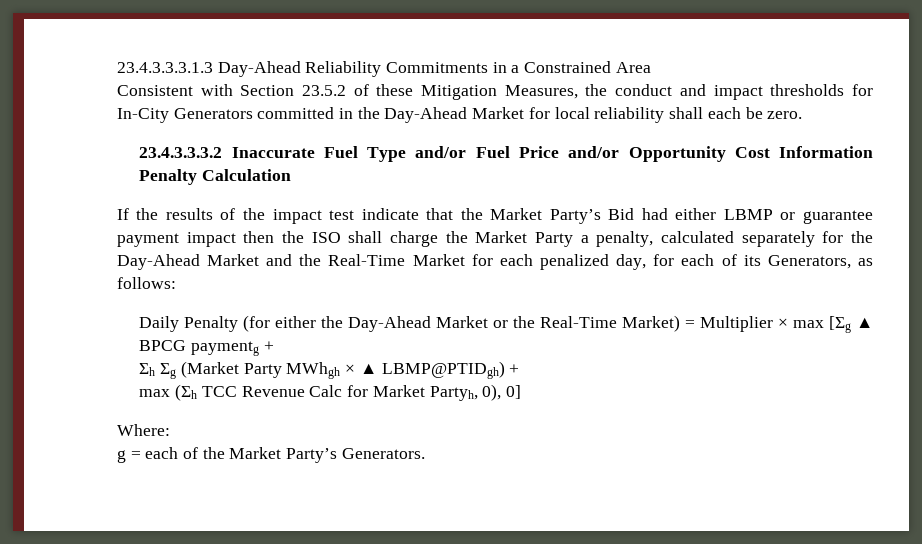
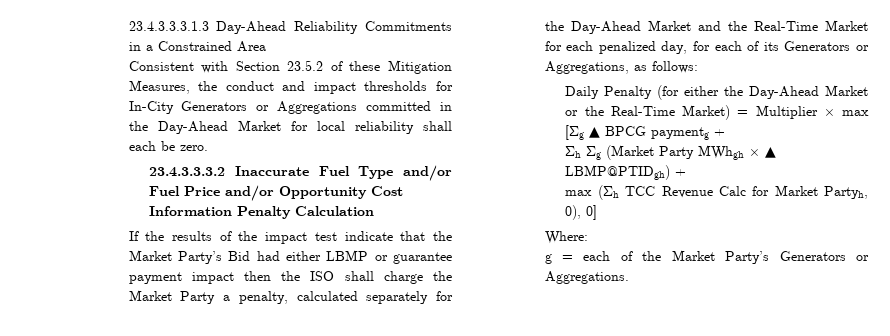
(253, 113) none -> [256,101,358,114] or Aggregations
[767,255,851,269] Generators, -> [784,41,869,51] [544,61,629,74] Generators or Aggregations,
[341,448,425,459] Generators. -> [779,251,869,261] [544,271,629,284] Generators or Aggregations.

